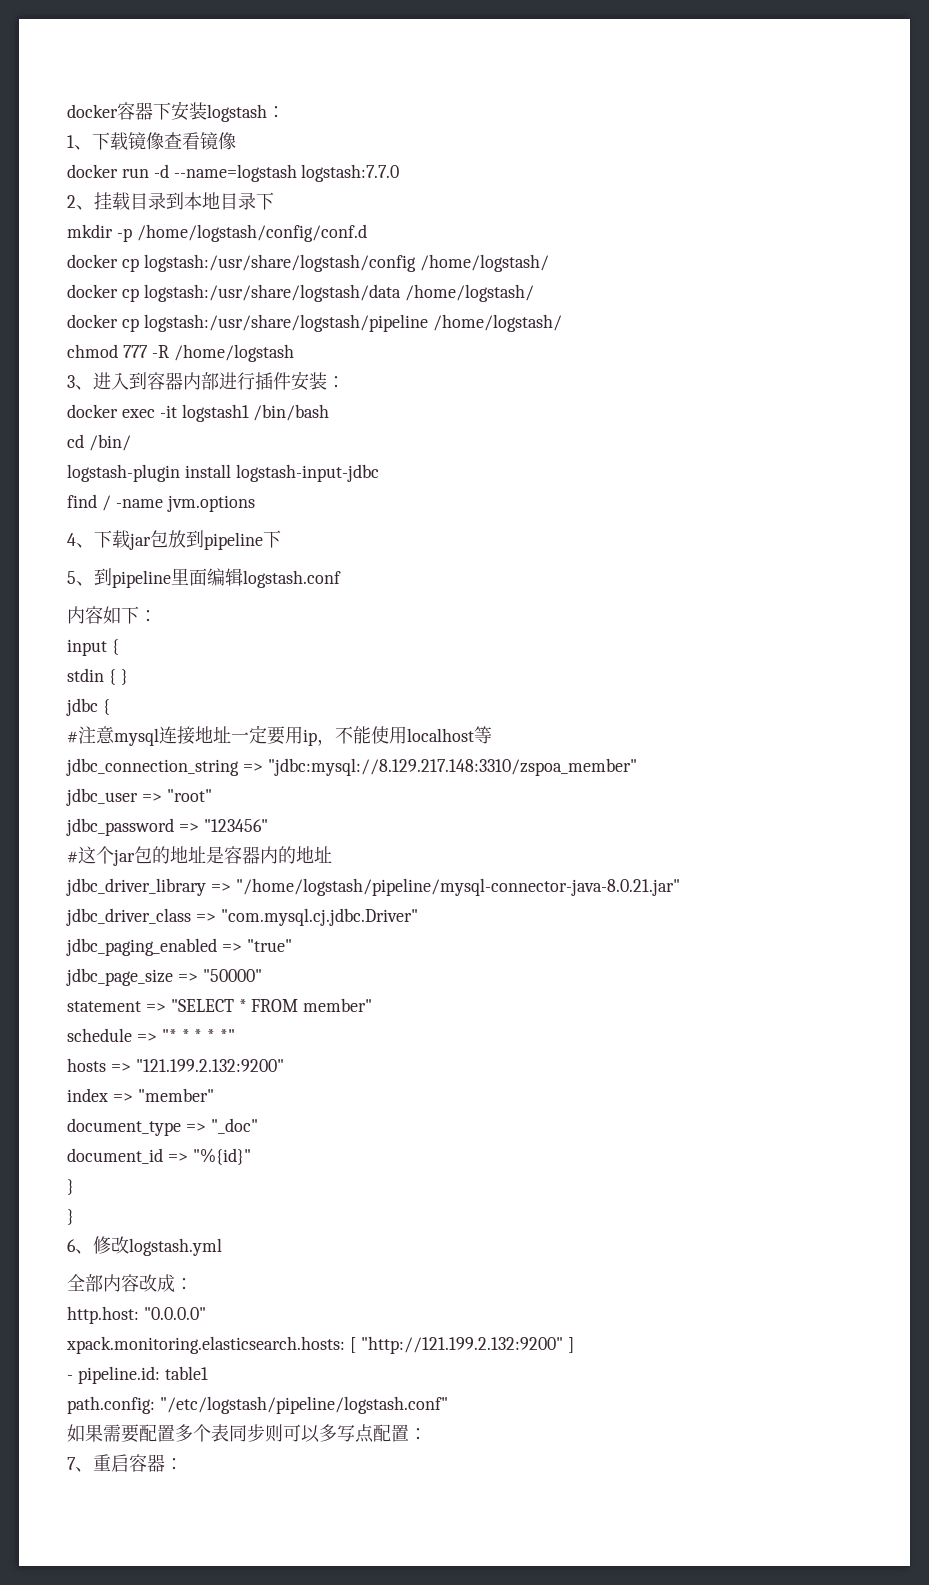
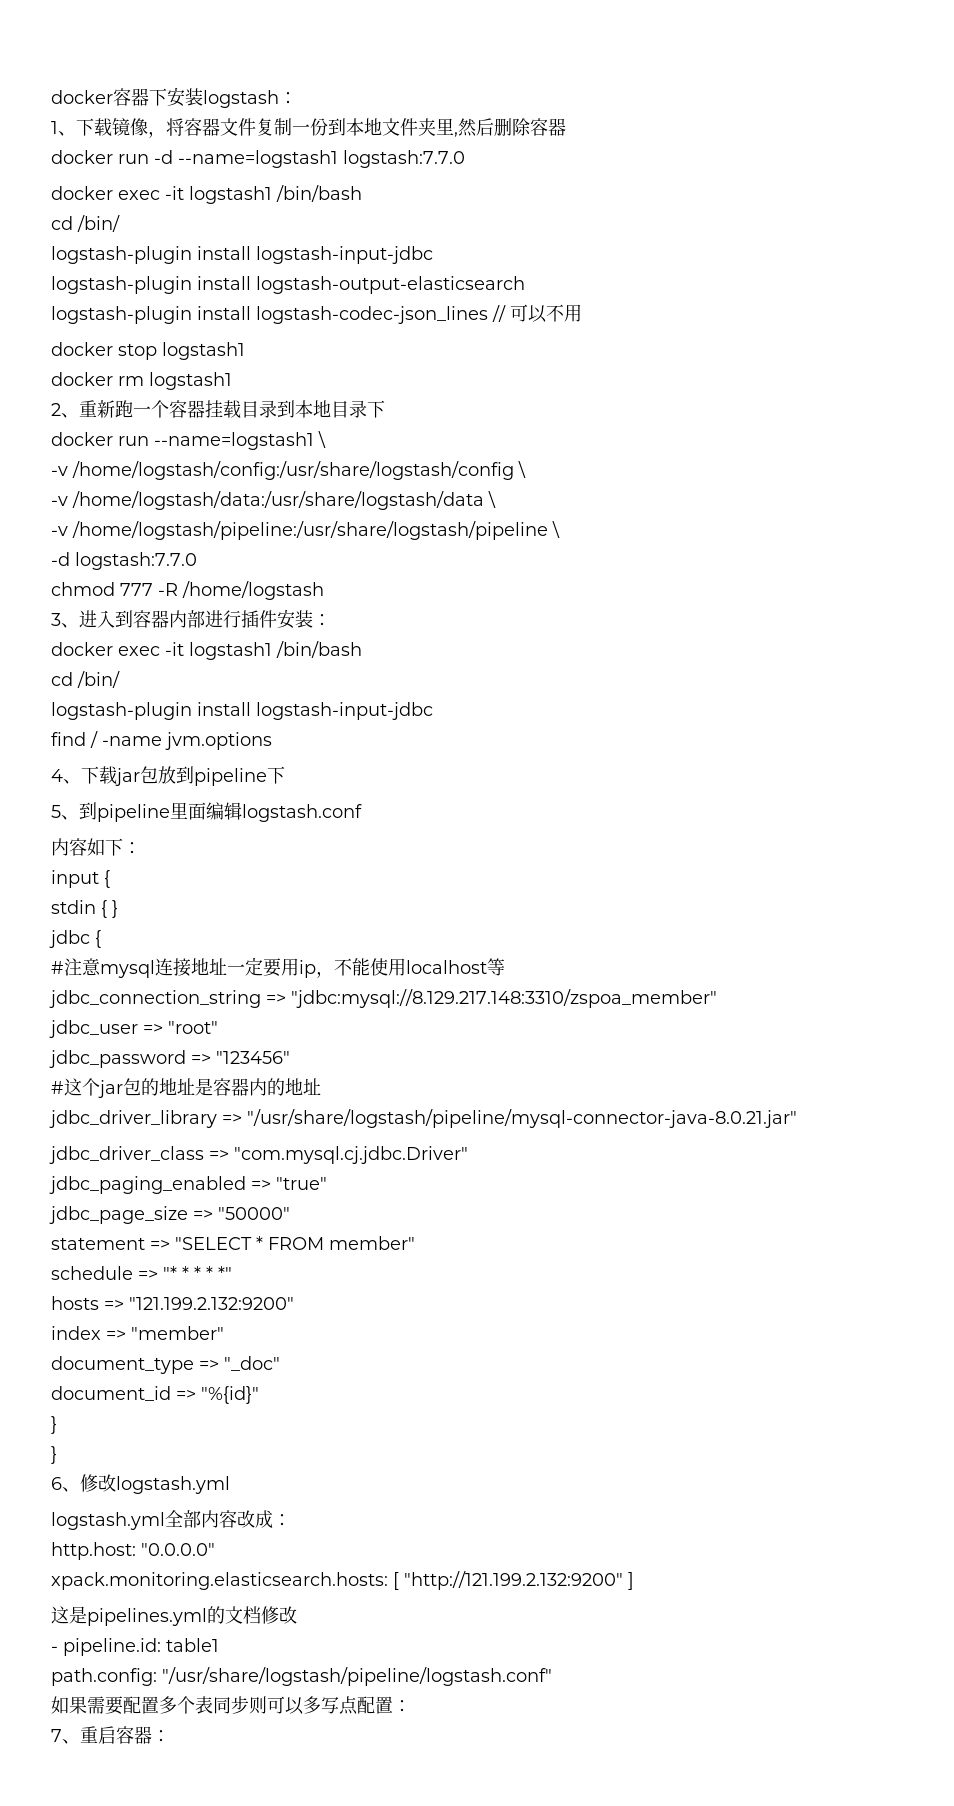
[164,132,236,150] 查看镜像 -> [148,118,566,138] ，将容器文件复制一份到本地文件夹里,然后删除容器
[173,164,400,182] [67,195,94,210] --name=logstash logstash:7.7.0 // 2、 -> [178,150,465,168] [51,185,362,204] [51,215,120,232] [51,246,433,264] [51,276,525,294] [51,304,582,324] [51,342,245,360] [51,372,232,390] [51,400,205,418] --name=logstash1 logstash:7.7.0 // docker exec -it logstash1 /bin/bash // cd /bin/ // logstash-plugin install logstash-input-jdbc // logstash-plugin install logstash-output-elasticsearch // logstash-plugin install logstash-codec-json_lines // 可以不用 // docker stop logstash1 // docker rm logstash1 // 2、重新跑一个容器
[67,224,367,242] [67,254,549,272] [67,284,534,302] [67,314,562,332] mkdir -p /home/logstash/config/conf.d // docker cp logstash:/usr/share/logstash/config /home/logstash/ // docker cp logstash:/usr/share/logstash/data /home/logstash/ // docker cp logstash:/usr/share/logstash/pipeline /home/logstash/ -> [51,431,326,450] [51,461,526,480] [51,491,496,510] [51,521,560,540] [51,552,197,570] docker run --name=logstash1 \ // -v /home/logstash/config:/usr/share/logstash/config \ // -v /home/logstash/data:/usr/share/logstash/data \ // -v /home/logstash/pipeline:/usr/share/logstash/pipeline \ // -d logstash:7.7.0
[235,878,680,896] "/home/logstash/pipeline/mysql-connector-java-8.0.21.jar" -> [247,1109,797,1128] "/usr/share/logstash/pipeline/mysql-connector-java-8.0.21.jar"
(222, 1247) none -> [51,1512,165,1530] logstash.yml
(574, 1345) none -> [51,1606,297,1626] // 这是pipelines.yml的文档修改
[159,1396,448,1414] "/etc/logstash/pipeline/logstash.conf" -> [162,1667,552,1686] "/usr/share/logstash/pipeline/logstash.conf"

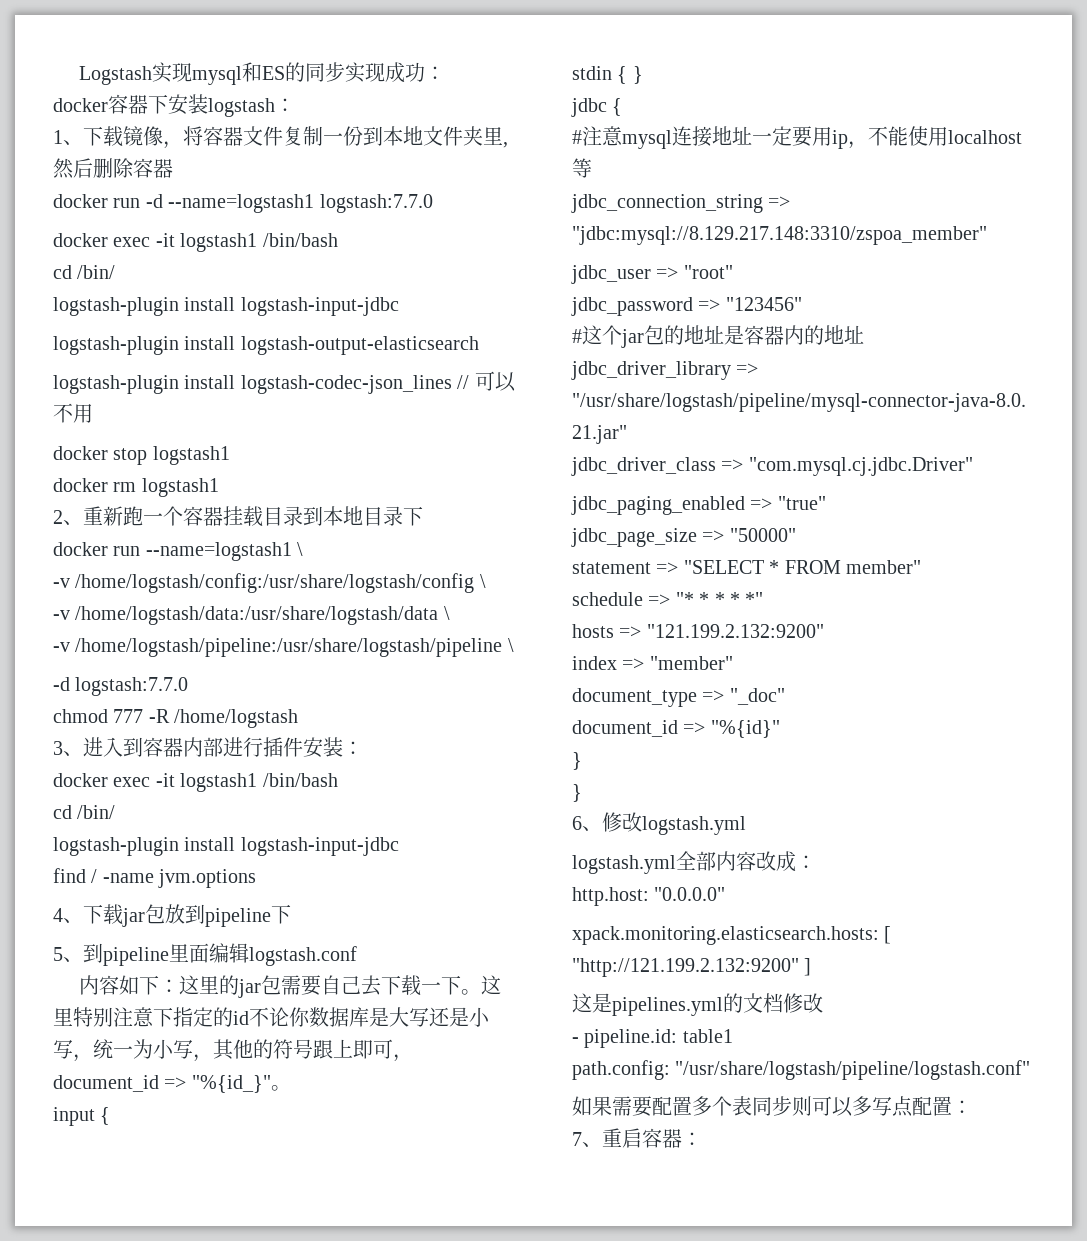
(51, 97) none -> [79,62,446,85] Logstash实现mysql和ES的同步实现成功： //
(141, 848) none -> [179,975,502,998] [53,1007,490,1027] [53,1039,413,1062] [53,1075,291,1093] 这里的jar包需要自己去下载一下。这里特别注意下指定的id不论你数据库是大写还是小写，统一为小写，其他的符号跟上即可，document_id => "%{id_}"。

